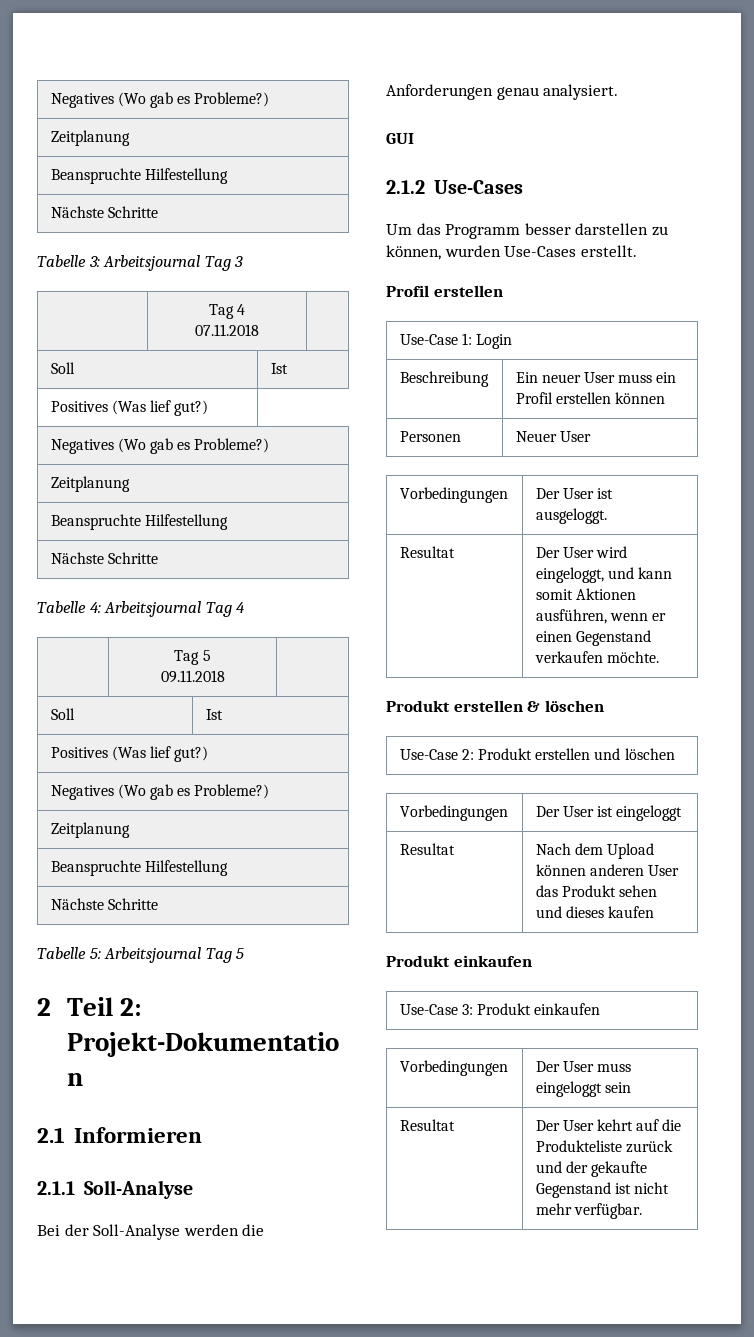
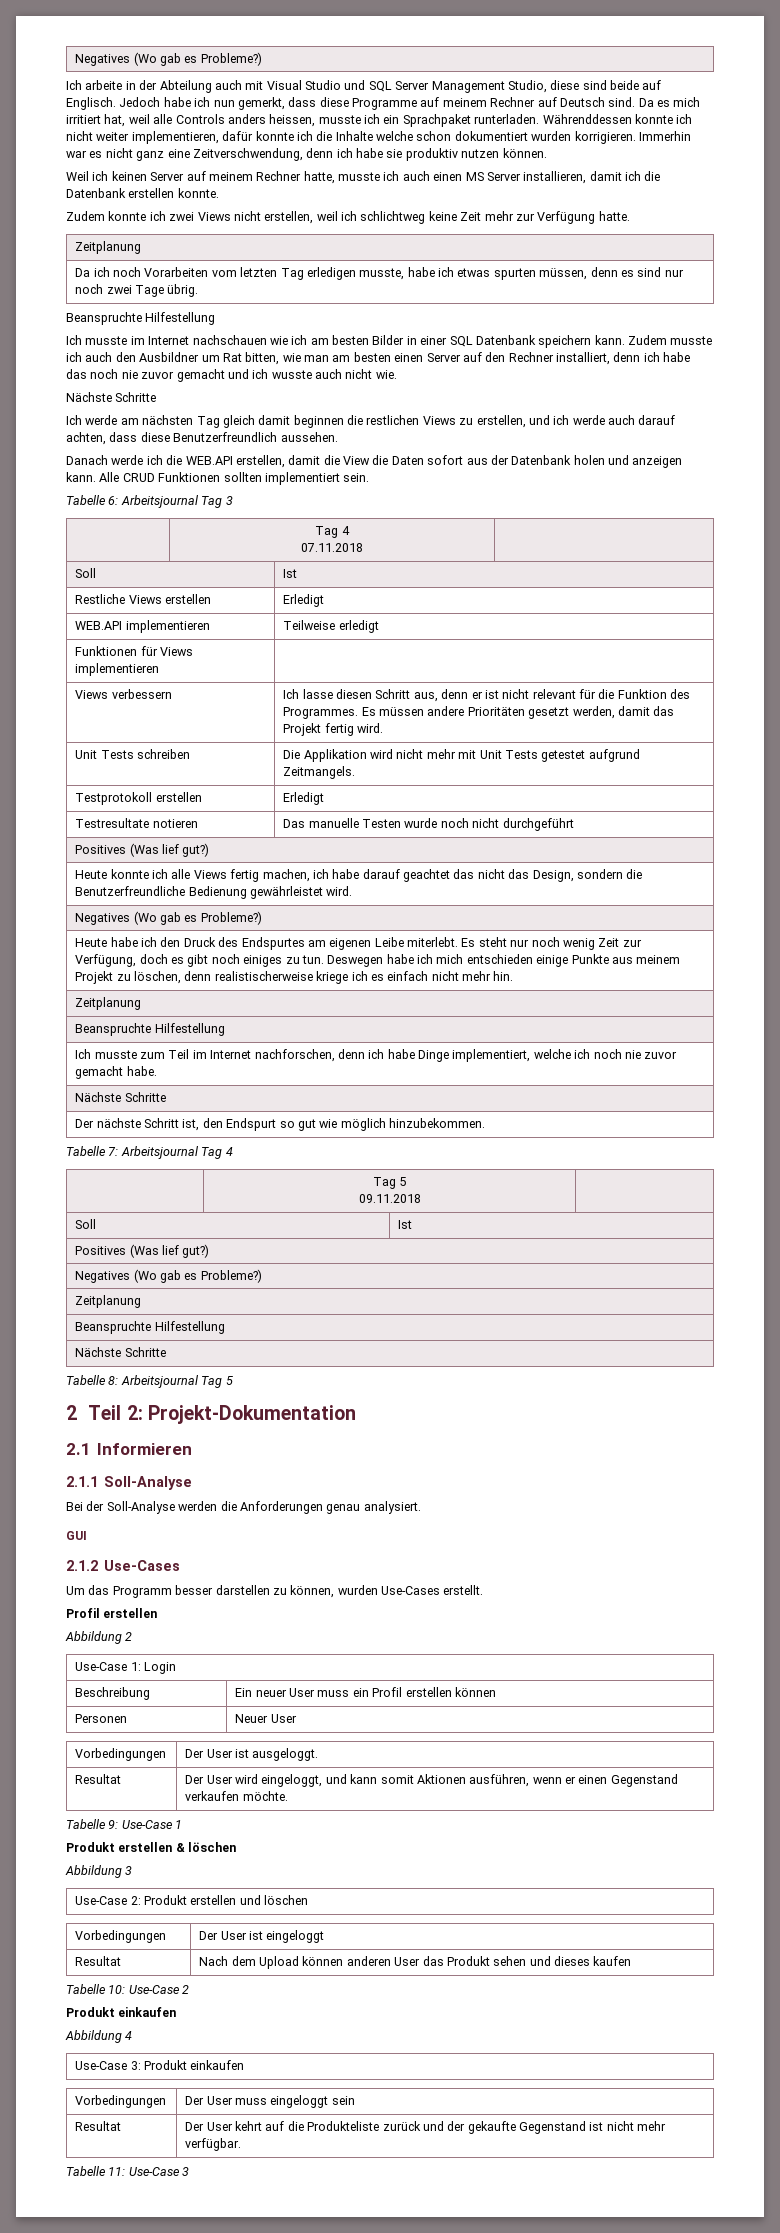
[50,92,270,108] [50,130,130,146] [50,168,228,184] [50,206,158,218] [37,255,100,267] Negatives (Wo gab es Probleme?) // Zeitplanung // Beanspruchte Hilfestellung // Nächste Schritte // Tabelle 3: -> [75,52,262,66] [66,80,662,93] [66,97,701,110] [66,114,693,127] [66,131,691,144] [66,148,547,161] [66,171,661,184] [66,188,219,198] [66,211,630,224] [75,241,142,254] [75,267,684,280] [75,284,199,297] [66,312,216,325] [66,335,713,348] [66,352,691,365] [66,369,397,382] [66,392,157,402] [66,415,676,428] [66,432,338,445] [66,455,683,468] [66,472,370,485] [66,495,119,505] Negatives (Wo gab es Probleme?) // Ich arbeite in der Abteilung auch mit Visual Studio und SQL Server Management Studio, diese sind beide auf Englisch. Jedoch habe ich nun gemerkt, dass diese Programme auf meinem Rechner auf Deutsch sind. Da es mich irritiert hat, weil alle Controls anders heissen, musste ich ein Sprachpaket runterladen. Währenddessen konnte ich nicht weiter implementieren, dafür konnte ich die Inhalte welche schon dokumentiert wurden korrigieren. Immerhin war es nicht ganz eine Zeitverschwendung, denn ich habe sie produktiv nutzen können. // Weil ich keinen Server auf meinem Rechner hatte, musste ich auch einen MS Server installieren, damit ich die Datenbank erstellen konnte. // Zudem konnte ich zwei Views nicht erstellen, weil ich schlichtweg keine Zeit mehr zur Verfügung hatte. // Zeitplanung // Da ich noch Vorarbeiten vom letzten Tag erledigen musste, habe ich etwas spurten müssen, denn es sind nur noch zwei Tage übrig. // Beanspruchte Hilfestellung // Ich musste im Internet nachschauen wie ich am besten Bilder in einer SQL Datenbank speichern kann. Zudem musste ich auch den Ausbildner um Rat bitten, wie man am besten einen Server auf den Rechner installiert, denn ich habe das noch nie zuvor gemacht und ich wusste auch nicht wie. // Nächste Schritte // Ich werde am nächsten Tag gleich damit beginnen die restlichen Views zu erstellen, und ich werde auch darauf achten, dass diese Benutzerfreundlich aussehen. // Danach werde ich die WEB.API erstellen, damit die View die Daten sofort aus der Datenbank holen und anzeigen kann. Alle CRUD Funktionen sollten implementiert sein. // Tabelle 6:
[50,400,209,416] [50,438,270,454] [50,476,130,492] [50,514,228,530] [50,552,158,564] [37,601,101,613] Positives (Was lief gut?) // Negatives (Wo gab es Probleme?) // Zeitplanung // Beanspruchte Hilfestellung // Nächste Schritte // Tabelle 4: -> [75,594,212,604] [283,594,325,607] [75,620,210,633] [283,620,379,633] [75,646,194,656] [75,663,160,676] [75,689,172,699] [283,689,691,702] [283,706,675,719] [283,723,384,736] [75,749,191,759] [283,749,640,762] [283,766,356,779] [75,792,202,805] [283,792,325,805] [75,818,198,828] [283,818,574,831] [75,843,210,857] [75,869,643,882] [75,886,353,899] [75,911,262,925] [75,937,642,950] [75,954,681,967] [75,971,514,984] [75,997,142,1010] [75,1023,225,1036] [75,1049,678,1062] [75,1066,157,1079] [75,1092,166,1102] [75,1118,486,1131] [66,1146,119,1156] Restliche Views erstellen | Erledigt // WEB.API implementieren | Teilweise erledigt // Funktionen für Views implementieren | // Views verbessern | Ich lasse diesen Schritt aus, denn er ist nicht relevant für die Funktion des Programmes. Es müssen andere Prioritäten gesetzt werden, damit das Projekt fertig wird. // Unit Tests schreiben | Die Applikation wird nicht mehr mit Unit Tests getestet aufgrund Zeitmangels. // Testprotokoll erstellen | Erledigt // Testresultate notieren | Das manuelle Testen wurde noch nicht durchgeführt // Positives (Was lief gut?) // Heute konnte ich alle Views fertig machen, ich habe darauf geachtet das nicht das Design, sondern die Benutzerfreundliche Bedienung gewährleistet wird. // Negatives (Wo gab es Probleme?) // Heute habe ich den Druck des Endspurtes am eigenen Leibe miterlebt. Es steht nur noch wenig Zeit zur Verfügung, doch es gibt noch einiges zu tun. Deswegen habe ich mich entschieden einige Punkte aus meinem Projekt zu löschen, denn realistischerweise kriege ich es einfach nicht mehr hin. // Zeitplanung // Beanspruchte Hilfestellung // Ich musste zum Teil im Internet nachforschen, denn ich habe Dinge implementiert, welche ich noch nie zuvor gemacht habe. // Nächste Schritte // Der nächste Schritt ist, den Endspurt so gut wie möglich hinzubekommen. // Tabelle 7:
[89,948,101,959] 5: -> [108,1376,119,1385] 8:
(503, 291) none -> [65,1631,133,1644] // Abbildung 2
(659, 657) none -> [66,1819,183,1829] // Tabelle 9: Use-Case 1
(604, 706) none -> [65,1865,133,1878] // Abbildung 3
[386,955,532,967] // Produkt einkaufen -> [66,1984,190,1994] [66,2007,177,2017] [65,2030,133,2043] // Tabelle 10: Use-Case 2 // Produkt einkaufen // Abbildung 4
(642, 1211) none -> [66,2166,190,2176] // Tabelle 11: Use-Case 3

